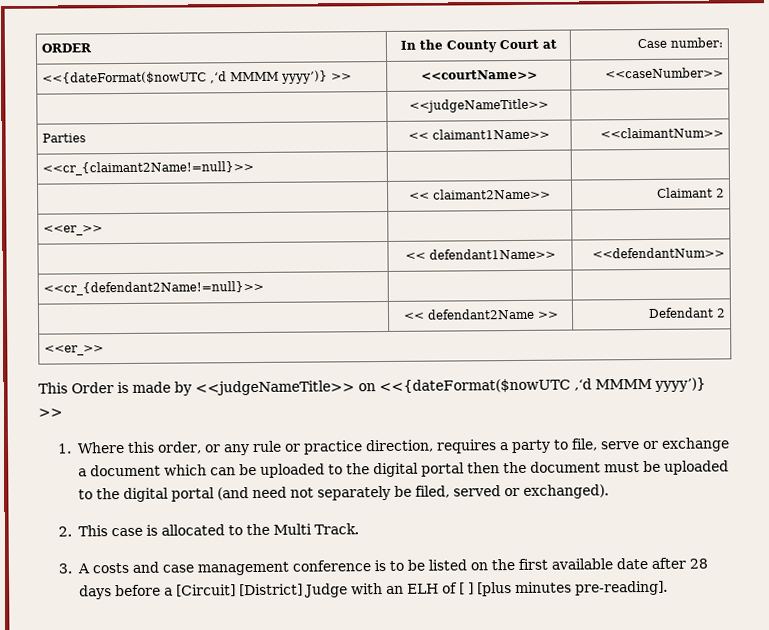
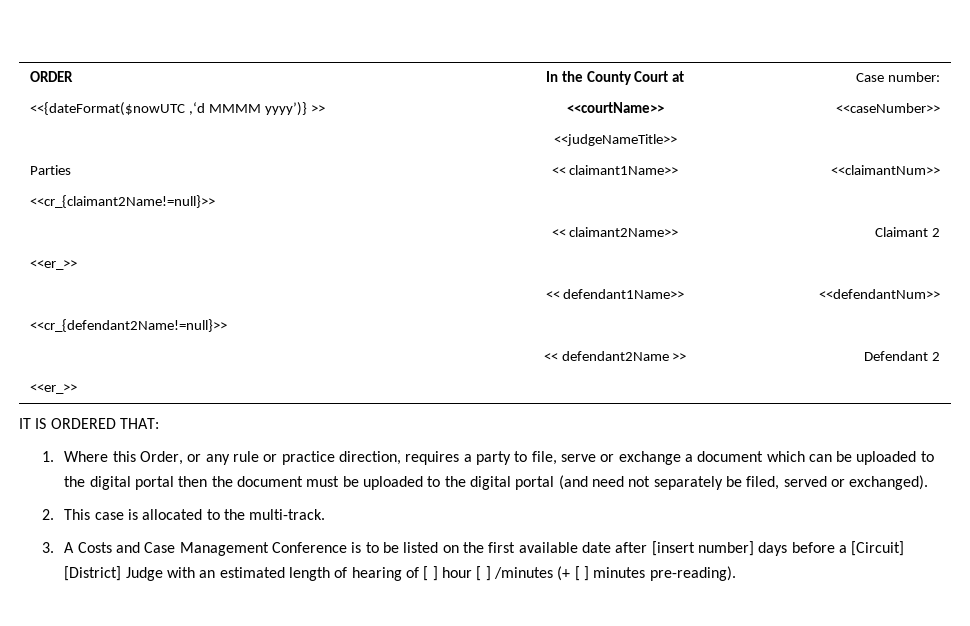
[38,377,706,396] [38,408,63,417] This Order is made by <<judgeNameTitle>> on <<{dateFormat($nowUTC ,‘d MMMM yyyy’)} >> -> [19,418,159,429] IT IS ORDERED THAT:
[156,441,202,454] order, -> [140,451,184,465] Order,
[272,523,359,535] Multi Track. -> [249,509,326,520] multi-track.
[91,560,371,576] costs and case management conference -> [77,542,348,556] Costs and Case Management Conference
[688,558,708,569] 28 -> [651,541,754,556] [insert number]
[406,580,668,597] ELH of [ ] [plus minutes pre-reading]. -> [219,566,736,581] estimated length of hearing of [ ] hour [ ] /minutes (+ [ ] minutes pre-reading).

